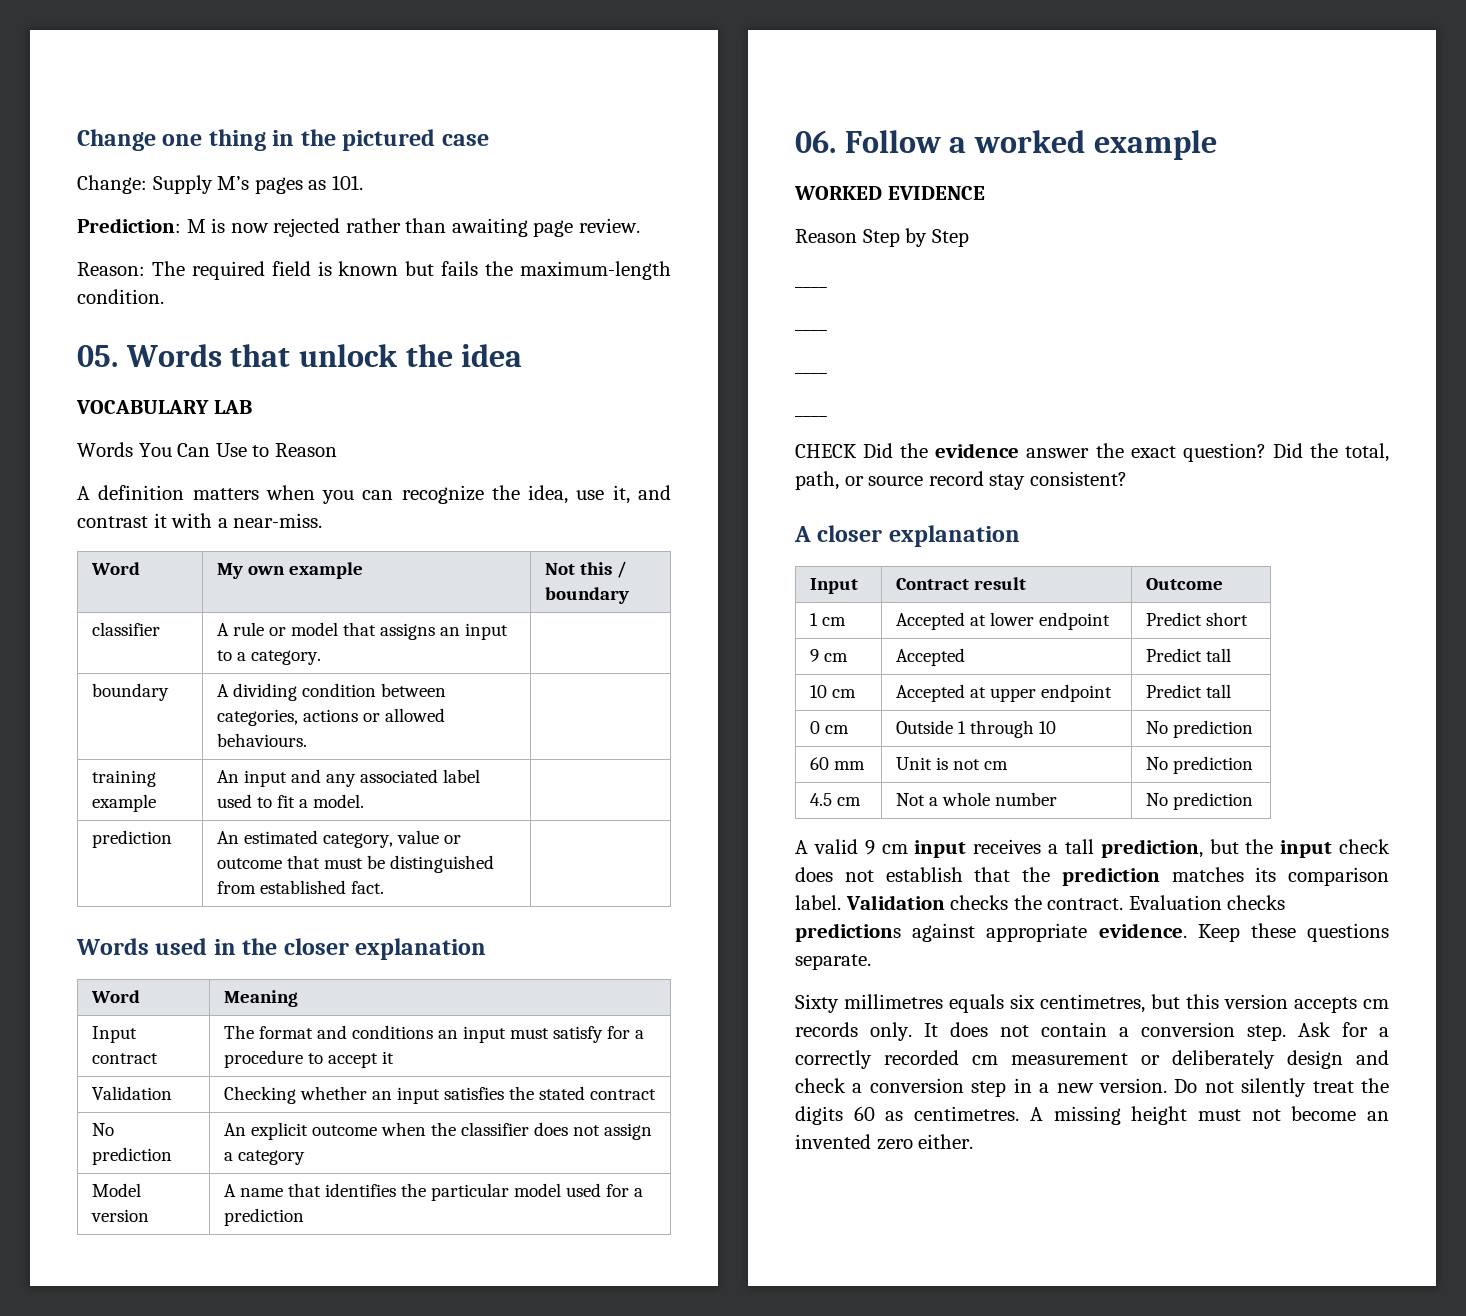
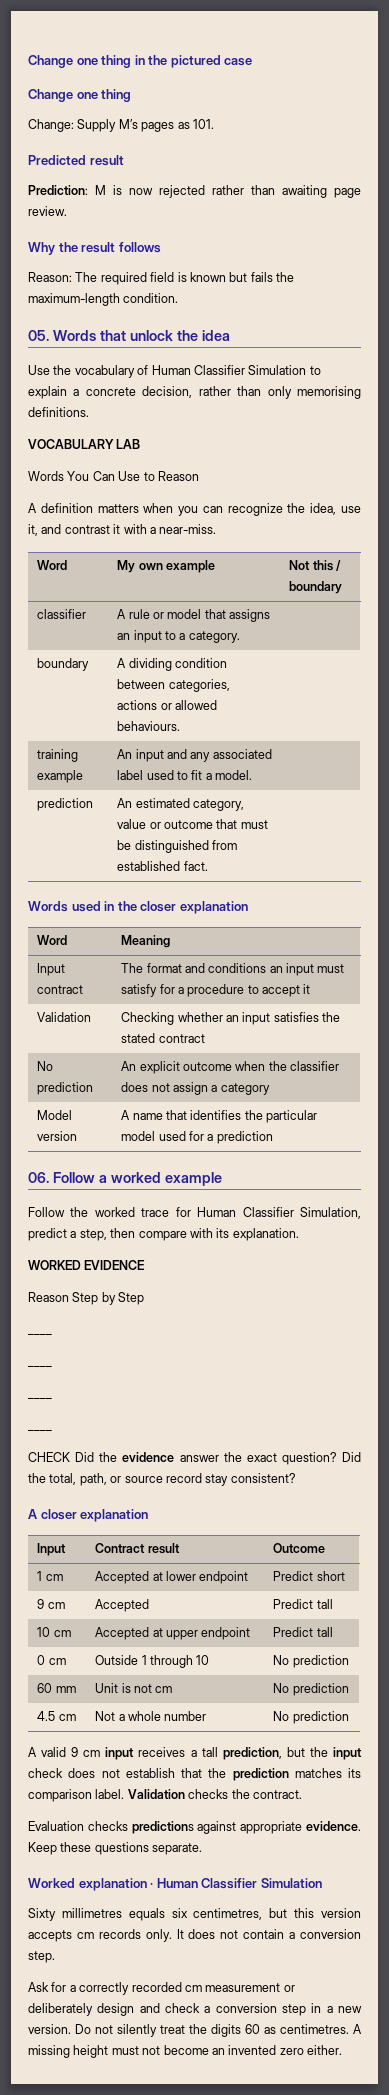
(489, 140) none -> [28,89,132,102] // Change one thing
(363, 182) none -> [28,155,124,166] // Predicted result
(640, 225) none -> [28,242,161,255] // Why the result follows
(523, 355) none -> [28,365,321,378] [28,386,361,399] [28,407,89,417] // Use the vocabulary of Human Classifier Simulation to explain a concrete decision, rather than only memorising definitions.
(1217, 145) none -> [28,1207,361,1219] [28,1228,299,1241] // Follow the worked trace for Human Classifier Simulation, predict a step, then compare with its explanation.
(1124, 904) none -> (302, 1794) //
(871, 962) none -> [28,1878,322,1891] // Worked explanation · Human Classifier Simulation
(1286, 1033) none -> (55, 1957) //

